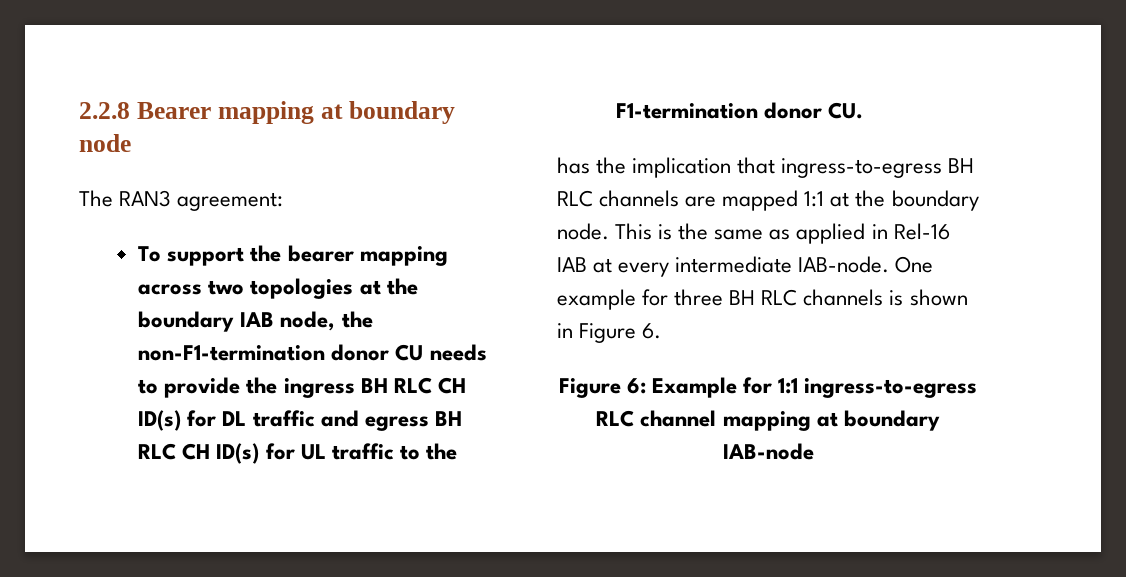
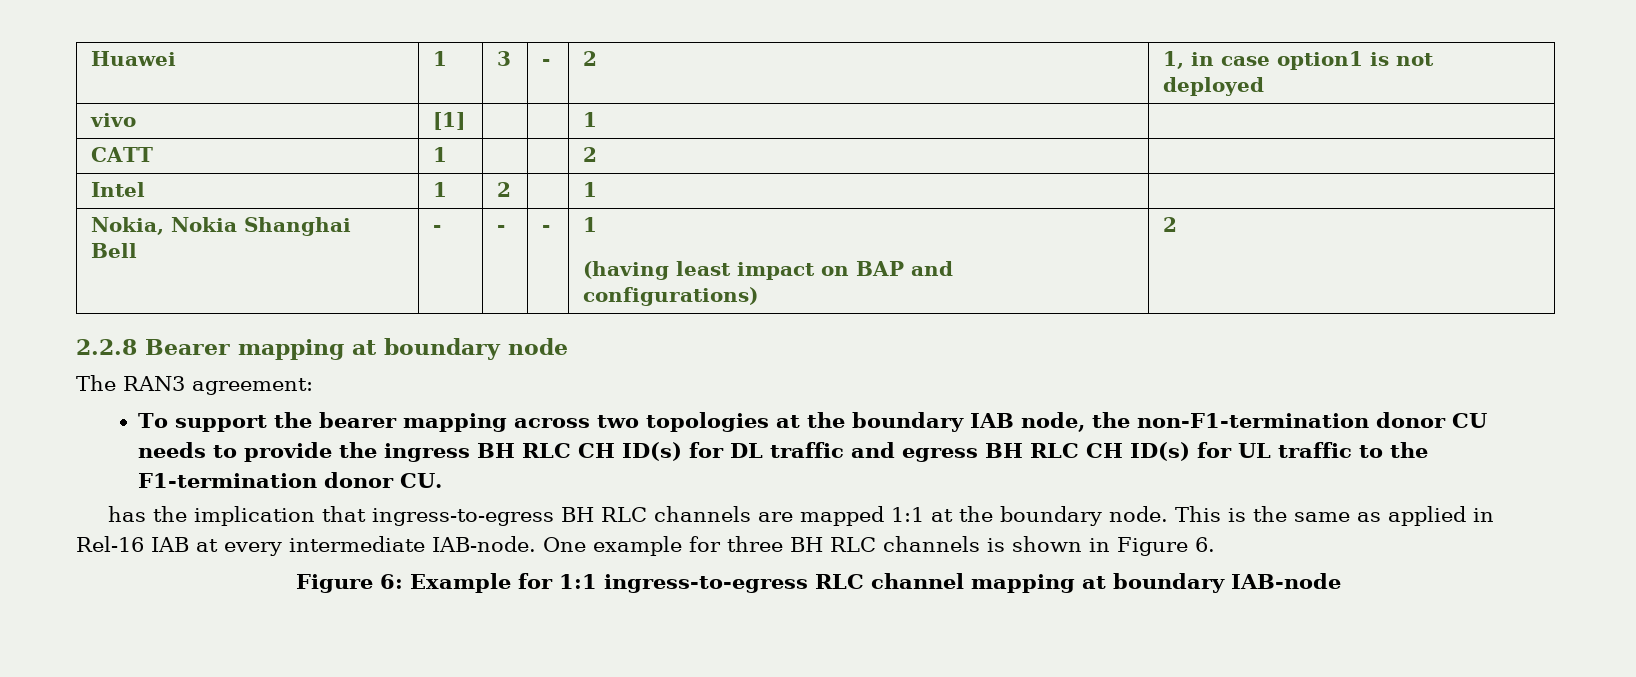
(79, 110) none -> [91,51,177,66] [433,51,448,66] [497,51,512,66] [542,59,551,66] [583,51,598,66] [1163,51,1435,70] [1163,77,1265,96] [90,113,137,127] [433,112,466,130] [583,112,598,127] [91,147,154,162] [433,147,448,162] [583,147,598,162] [91,182,146,197] [433,182,448,197] [497,182,512,197] [583,182,598,197] [91,217,352,236] [91,243,138,258] [433,225,442,232] [497,225,506,232] [542,225,551,232] [583,217,598,232] [583,261,954,280] [583,287,759,306] [1163,217,1178,232] Huawei | 1 | 3 | - | 2 | 1, in case option1 is not deployed // vivo | [1] | | | 1 | // CATT | 1 | | | 2 | // Intel | 1 | 2 | | 1 | // Nokia, Nokia Shanghai Bell | - | - | - | 1 // (having least impact on BAP and configurations) | 2 //

